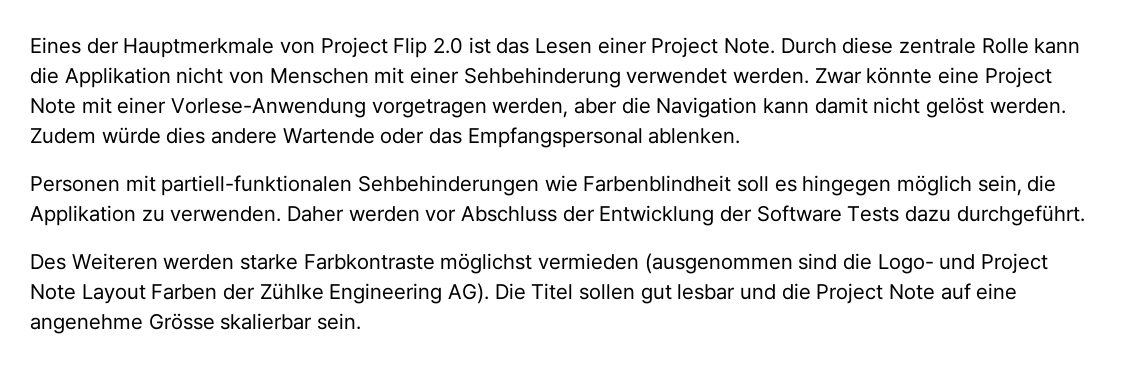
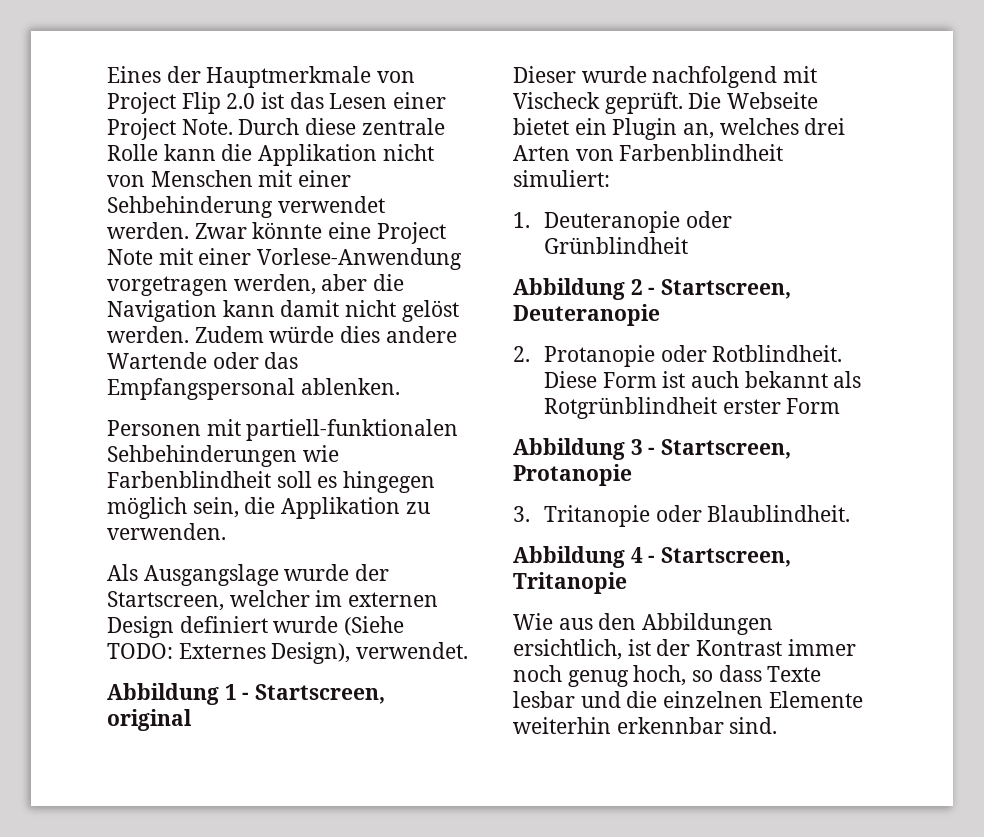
[287,205,1085,226] [30,253,1049,274] [30,283,1018,304] [30,313,362,334] Daher werden vor Abschluss der Entwicklung der Software Tests dazu durchgeführt. // Des Weiteren werden starke Farbkontraste möglichst vermieden (ausgenommen sind die Logo- und Project Note Layout Farben der Zühlke Engineering AG). Die Titel sollen gut lesbar und die Project Note auf eine angenehme Grösse skalierbar sein. -> [107,564,390,586] [107,590,439,611] [107,616,405,638] [107,642,469,664] [107,683,386,705] [107,709,192,731] [513,66,818,88] [513,92,819,114] [513,118,846,140] [513,144,784,161] [513,170,610,187] [513,211,732,233] [544,237,689,254] [513,278,792,300] [513,304,660,326] [513,345,843,367] [544,371,862,388] [544,397,841,419] [513,438,792,460] [513,464,632,486] [513,505,851,527] [513,546,792,568] [513,572,627,594] [513,613,774,635] [513,639,856,660] [513,665,822,687] [513,691,863,708] [513,717,778,734] // Als Ausgangslage wurde der Startscreen, welcher im externen Design definiert wurde (Siehe TODO: Externes Design), verwendet. // Abbildung 1 - Startscreen, original // Dieser wurde nachfolgend mit Vischeck geprüft. Die Webseite bietet ein Plugin an, welches drei Arten von Farbenblindheit simuliert: // 1. Deuteranopie oder Grünblindheit // Abbildung 2 - Startscreen, Deuteranopie // 2. Protanopie oder Rotblindheit. Diese Form ist auch bekannt als Rotgrünblindheit erster Form // Abbildung 3 - Startscreen, Protanopie // 3. Tritanopie oder Blaublindheit. // Abbildung 4 - Startscreen, Tritanopie // Wie aus den Abbildungen ersichtlich, ist der Kontrast immer noch genug hoch, so dass Texte lesbar und die einzelnen Elemente weiterhin erkennbar sind.

